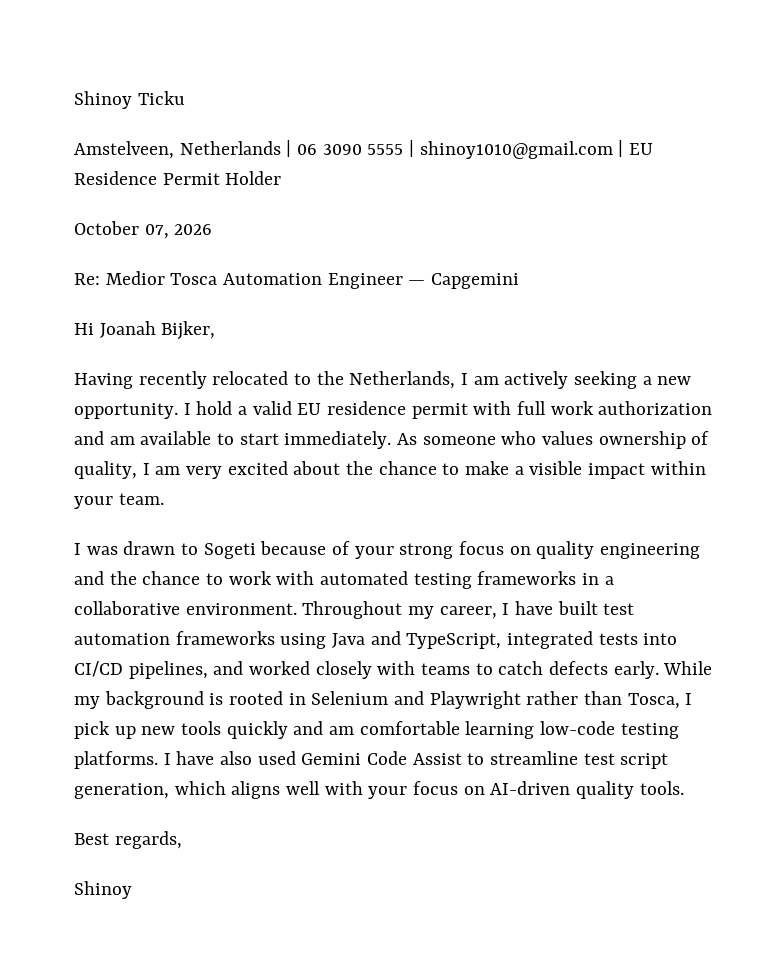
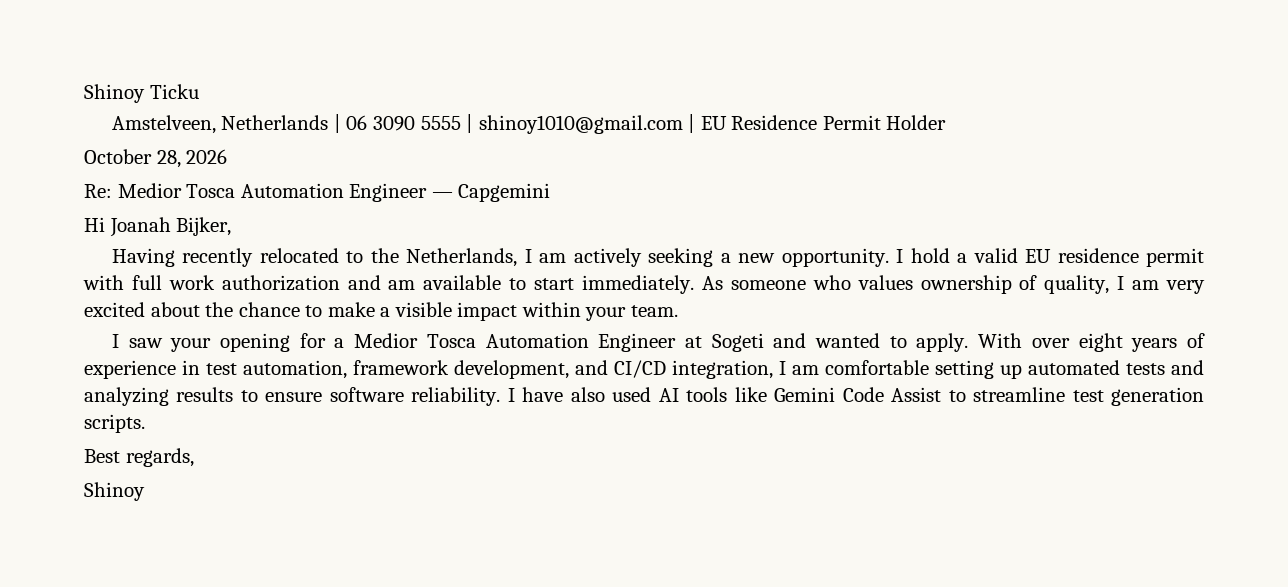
[144,224,169,239] 07, -> [156,150,181,168] 28,
[86,541,701,559] [74,571,614,589] [74,601,635,619] [74,631,678,649] [74,661,713,679] [74,691,693,709] [74,721,679,739] [74,751,158,769] was drawn to Sogeti because of your strong focus on quality engineering and the chance to work with automated testing frameworks in a collaborative environment. Throughout my career, I have built test automation frameworks using Java and TypeScript, integrated tests into CI/CD pipelines, and worked closely with teams to catch defects early. While my background is rooted in Selenium and Playwright rather than Tosca, I pick up new tools quickly and am comfortable learning low-code testing platforms. -> [128,333,1205,352] [84,360,1204,379] [84,387,501,406] saw your opening for a Medior Tosca Automation Engineer at Sogeti and wanted to apply. With over eight years of experience in test automation, framework development, and CI/CD integration, I am comfortable setting up automated tests and analyzing results to ensure software reliability.
(296, 758) none -> [658,387,767,402] AI tools like
[620,753,669,769] [74,781,684,799] script generation, which aligns well with your focus on AI-driven quality tools. -> [1111,387,1205,406] [84,414,145,433] generation scripts.

